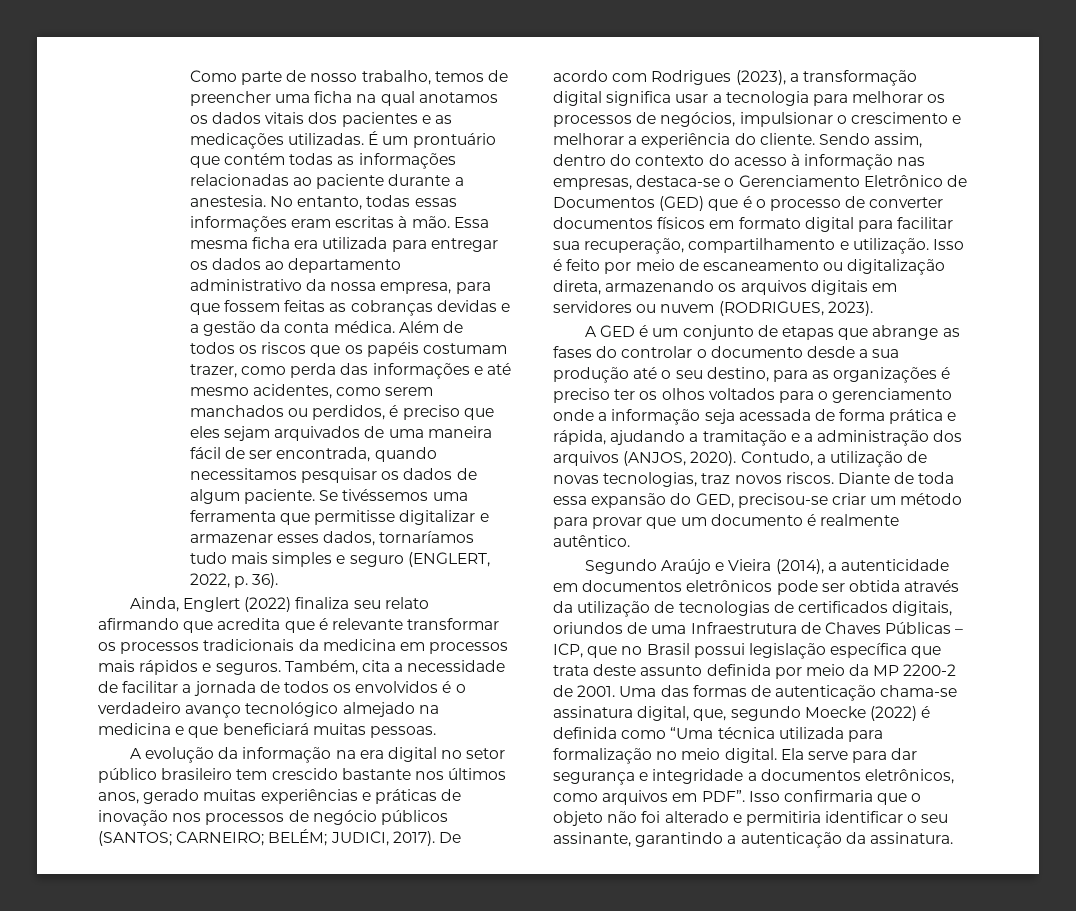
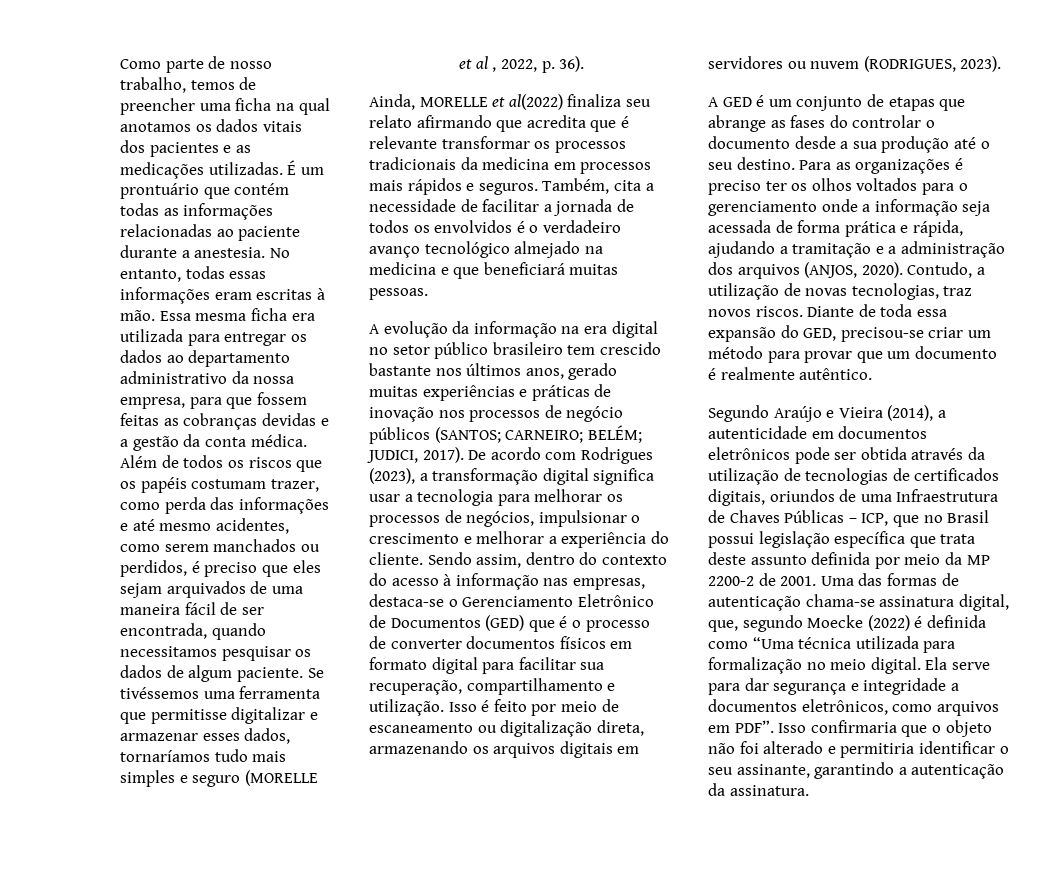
[407,552,490,567] (ENGLERT, -> [245,770,319,786] [459,56,497,72] (MORELLE et al ,
[183,597,292,612] Englert (2022) -> [419,94,563,110] MORELLE et al(2022)
[706,367,808,382] destino, para -> [736,157,832,170] destino. Para

